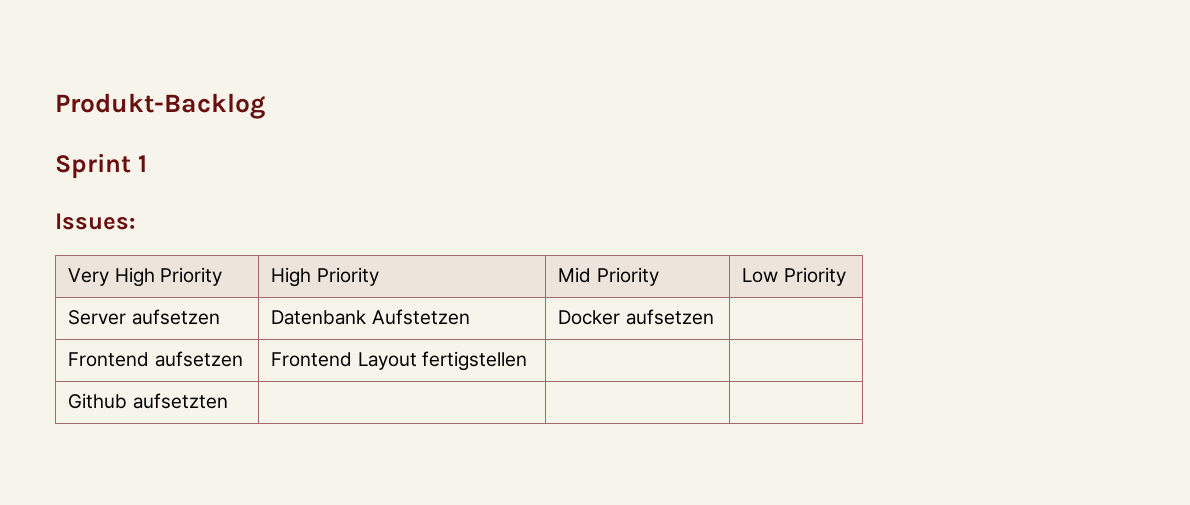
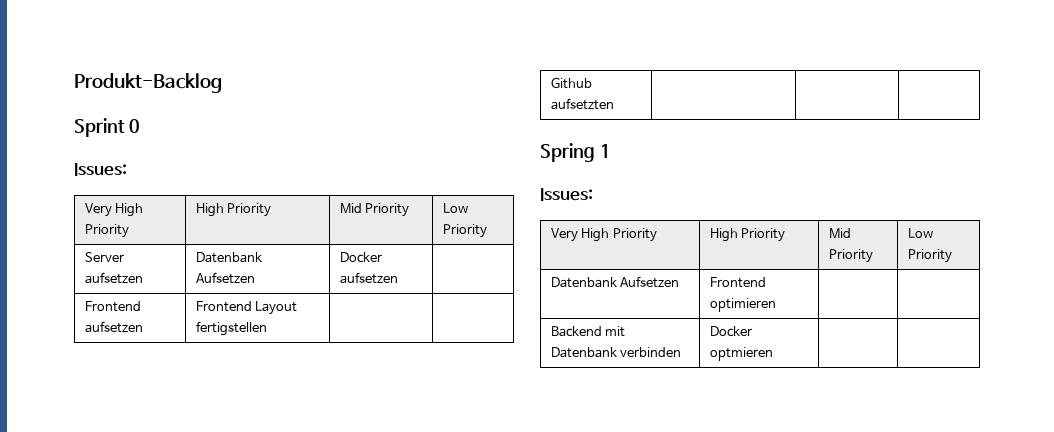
[137,155,147,172] 1 -> [128,119,140,133] 0
[371,309,470,325] Aufstetzen -> [195,272,255,284] Aufsetzen
(228, 401) none -> [540,143,611,162] [540,188,593,201] [550,228,657,242] [709,228,786,242] [828,228,851,239] [828,249,873,263] [907,228,933,238] [907,249,952,263] [550,276,680,288] [709,277,766,288] [709,298,776,312] [550,326,626,337] [550,347,682,358] [709,326,752,337] [709,347,773,361] // Spring 1 // Issues: // Very High Priority | High Priority | Mid Priority | Low Priority // Datenbank Aufsetzen | Frontend optimieren | | // Backend mit Datenbank verbinden | Docker optmieren | |

